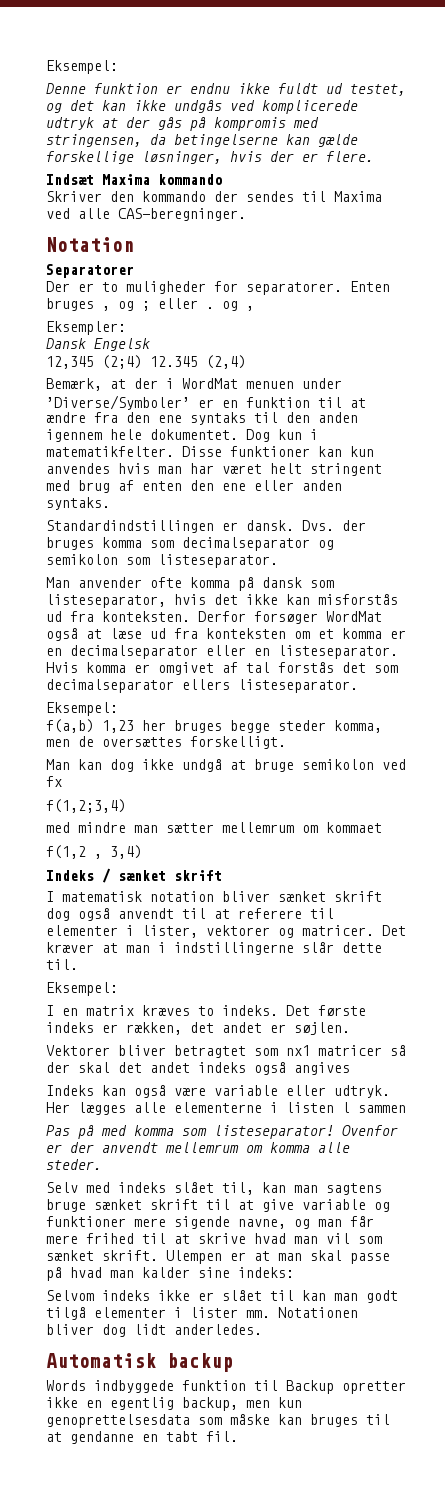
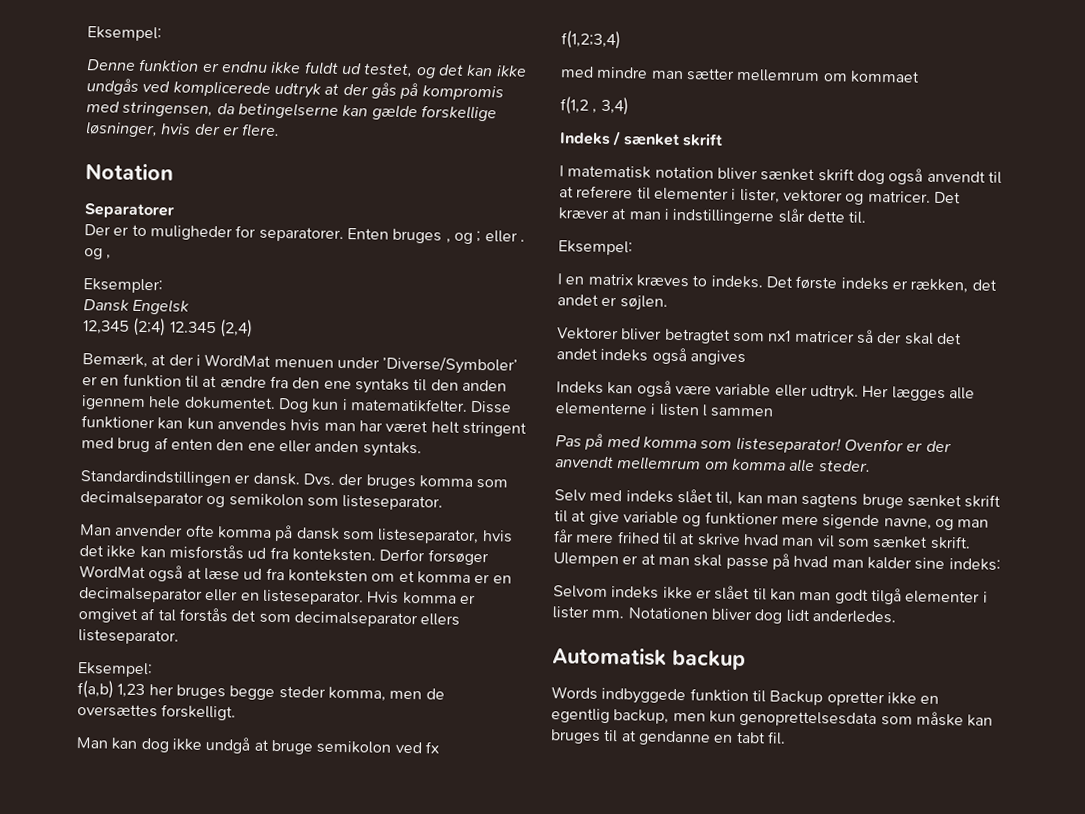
[46,174,222,185] [46,191,382,202] [46,208,246,221] // Indsæt Maxima kommando // Skriver den kommando der sendes til Maxima ved alle CAS-beregninger. -> (281, 130) none

